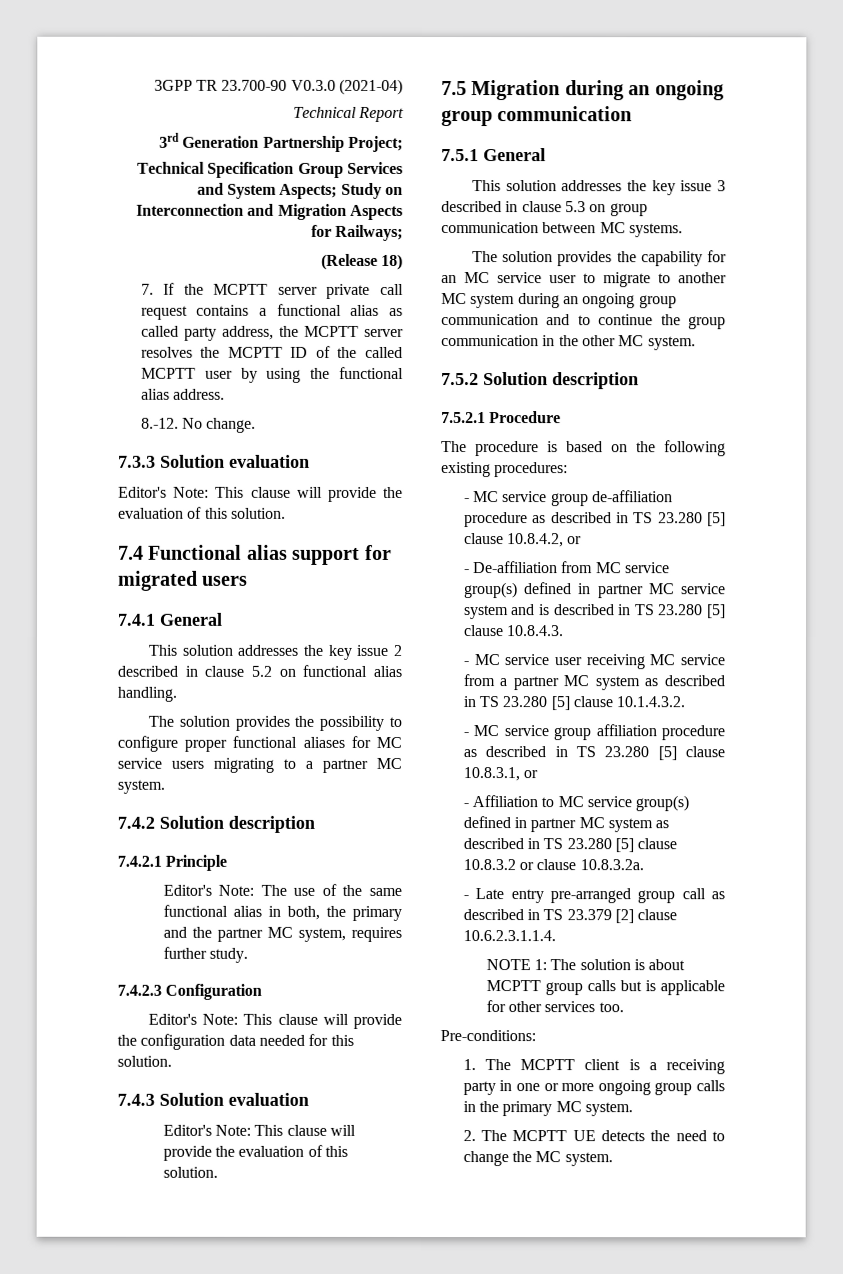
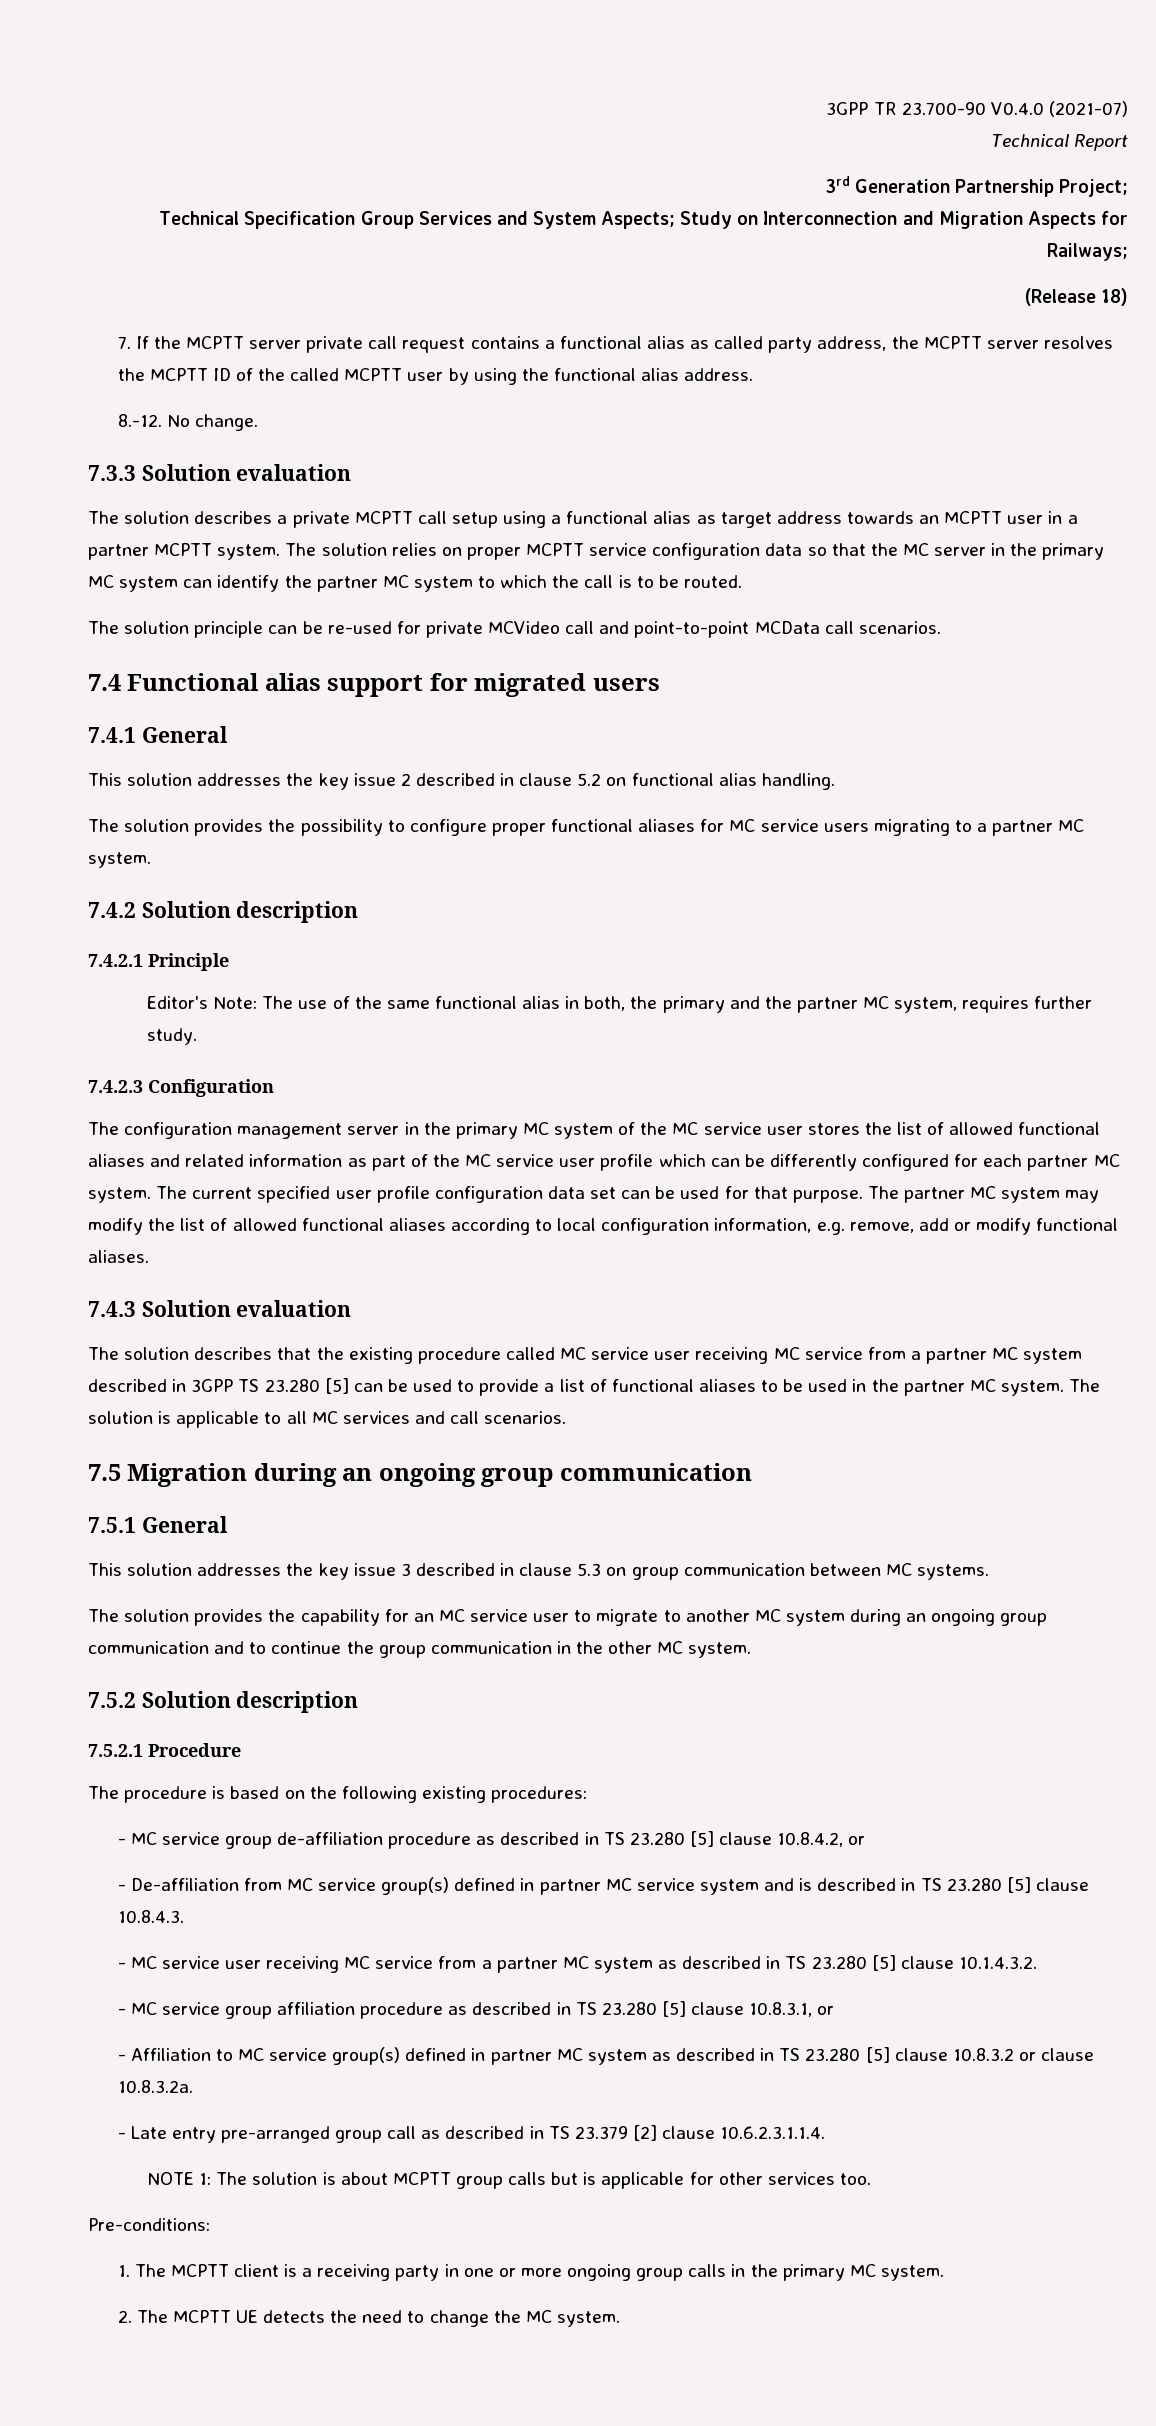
[290,78,403,95] V0.3.0 (2021-04) -> [990,101,1128,117] V0.4.0 (2021-07)
[118,486,403,502] [118,506,286,519] Editor's Note: This clause will provide the evaluation of this solution. -> [88,511,1078,528] [88,543,1105,560] [88,575,742,592] [88,621,941,638] The solution describes a private MCPTT call setup using a functional alias as target address towards an MCPTT user in a partner MCPTT system. The solution relies on proper MCPTT service configuration data so that the MC server in the primary MC system can identify the partner MC system to which the call is to be routed. // The solution principle can be re-used for private MCVideo call and point-to-point MCData call scenarios.
[148,1013,402,1029] [117,1033,354,1050] [117,1055,172,1067] [117,1092,309,1106] [162,1124,356,1136] [162,1144,348,1161] [162,1166,218,1178] Editor's Note: This clause will provide the configuration data needed for this solution. // 7.4.3 Solution evaluation // Editor's Note: This clause will provide the evaluation of this solution. -> [88,1122,1101,1139] [88,1154,1120,1171] [88,1186,1100,1203] [88,1218,1119,1235] [88,1250,149,1263] [88,1300,352,1317] [88,1347,1083,1364] [88,1378,1101,1396] [88,1411,567,1428] The configuration management server in the primary MC system of the MC service user stores the list of allowed functional aliases and related information as part of the MC service user profile which can be differently configured for each partner MC system. The current specified user profile configuration data set can be used for that purpose. The partner MC system may modify the list of allowed functional aliases according to local configuration information, e.g. remove, add or modify functional aliases. // 7.4.3 Solution evaluation // The solution describes that the existing procedure called MC service user receiving MC service from a partner MC system described in 3GPP TS 23.280 [5] can be used to provide a list of functional aliases to be used in the partner MC system. The solution is applicable to all MC services and call scenarios.

